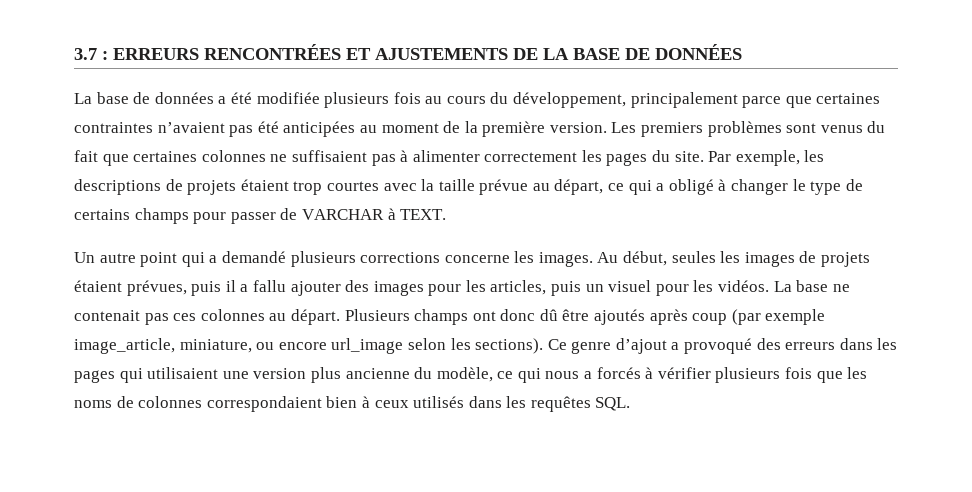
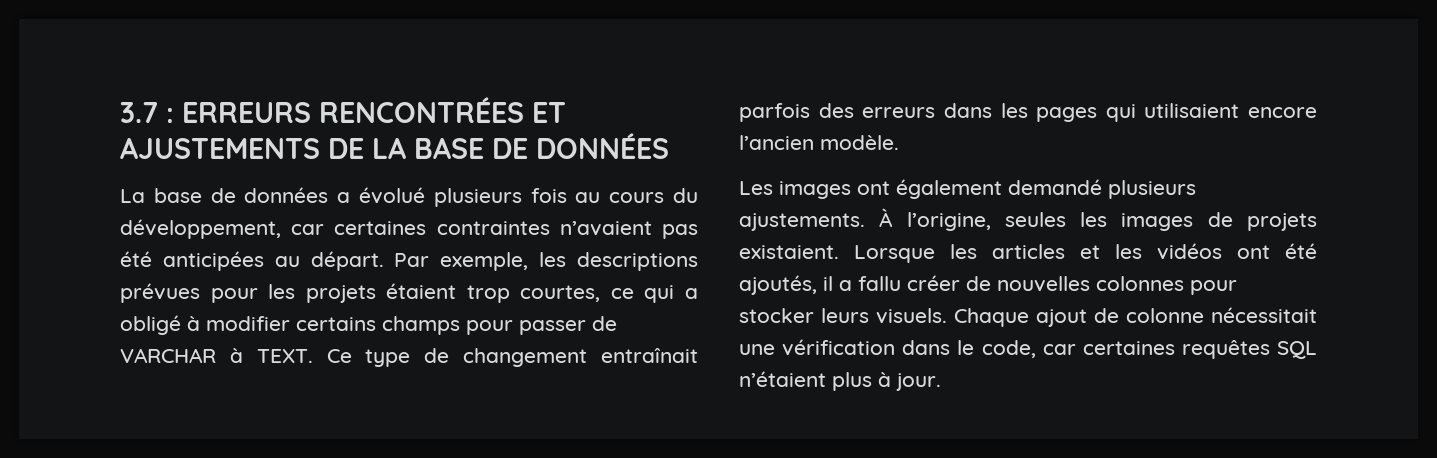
[230,92,320,104] été modifiée -> [359,187,425,204] évolué
[630,92,812,108] principalement parce que -> [291,224,325,235] car
[381,121,886,137] [74,150,825,166] [74,179,604,195] moment de la première version. Les premiers problèmes sont venus du fait que certaines colonnes ne suffisaient pas à alimenter correctement les pages du site. Par exemple, les descriptions de projets étaient trop courtes avec la taille prévue au départ, -> [310,251,698,271] [120,283,601,303] départ. Par exemple, les descriptions prévues pour les projets étaient trop courtes,
[731,179,863,195] changer le type de -> [206,316,290,331] modifier
[74,251,871,267] [74,280,850,296] [74,309,826,325] [74,338,753,354] // Un autre point qui a demandé plusieurs corrections concerne les images. Au début, seules les images de projets étaient prévues, puis il a fallu ajouter des images pour les articles, puis un visuel pour les vidéos. La base ne contenait pas ces colonnes au départ. Plusieurs champs ont donc dû être ajoutés après coup (par exemple image_article, miniature, ou encore url_image selon les sections). Ce genre d’ajout a provoqué -> [326,348,698,367] [739,103,810,122] Ce type de changement entraînait parfois
[222,367,868,383] [74,396,631,412] une version plus ancienne du modèle, ce qui nous a forcés à vérifier plusieurs fois que les noms de colonnes correspondaient bien à ceux utilisés dans les requêtes SQL. -> [1248,107,1317,118] [739,135,899,150] [739,179,1196,199] [739,208,1317,231] [739,243,1317,263] [739,275,1237,295] [739,307,1317,327] [739,339,1317,359] [739,371,941,391] encore l’ancien modèle. // Les images ont également demandé plusieurs ajustements. À l’origine, seules les images de projets existaient. Lorsque les articles et les vidéos ont été ajoutés, il a fallu créer de nouvelles colonnes pour stocker leurs visuels. Chaque ajout de colonne nécessitait une vérification dans le code, car certaines requêtes SQL n’étaient plus à jour.

